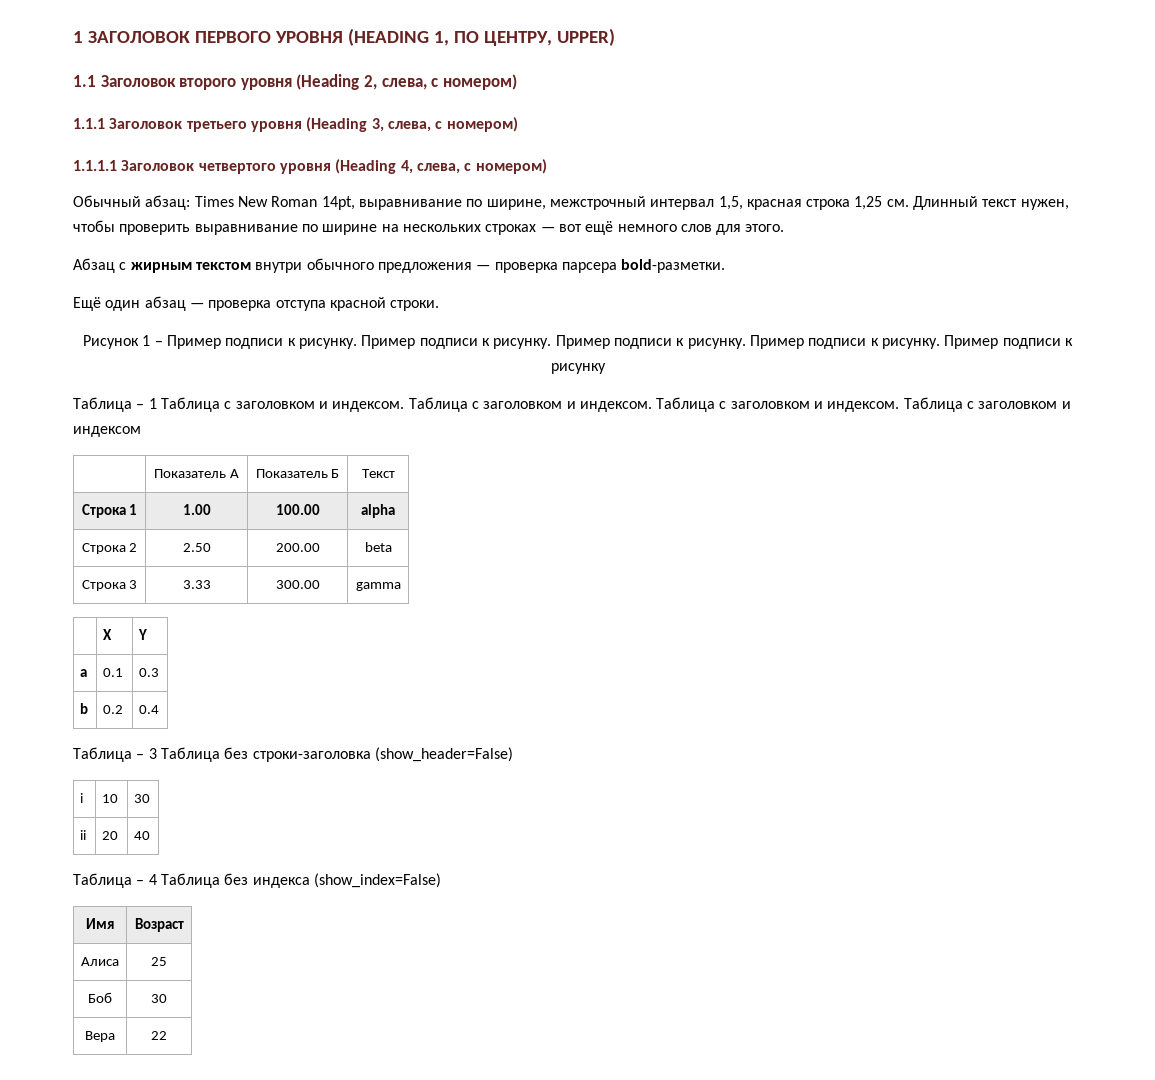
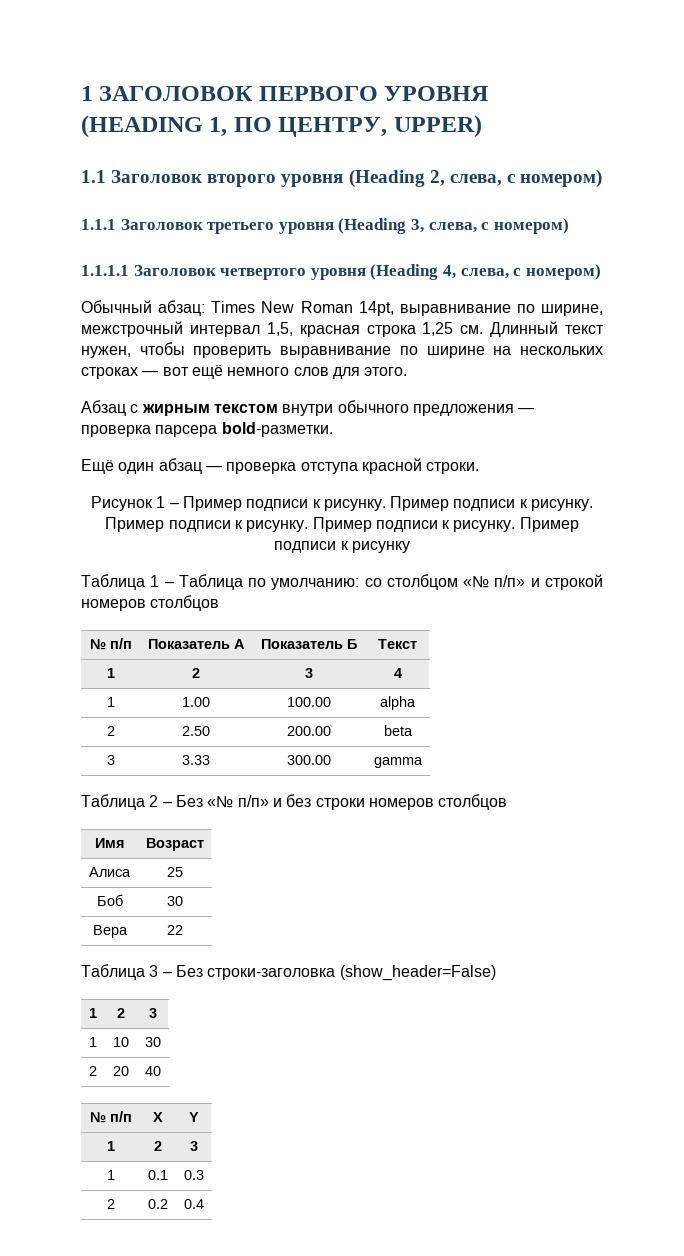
[136,397,1071,412] [73,426,141,437] – 1 Таблица с заголовком и индексом. Таблица с заголовком и индексом. Таблица с заголовком и индексом. Таблица с заголовком и индексом // -> [150,574,603,590] [81,595,220,611] [89,638,132,650] 1 – Таблица по умолчанию: со столбцом «№ п/п» и строкой номеров столбцов // № п/п
[81,504,126,518] Строка -> [106,668,115,678] [192,668,200,678] [305,668,313,678] [393,668,402,678] 1 | 2 | 3 | 4 //
[81,543,126,554] Строка -> (416, 703) none
[81,580,126,591] Строка -> (413, 730) none
[103,629,113,640] [138,629,148,640] [80,669,88,677] [103,668,124,677] [139,668,160,677] [80,703,89,714] [103,705,124,714] [139,705,160,714] [73,747,513,762] [80,793,84,803] [102,794,119,803] [134,794,151,803] [80,830,87,840] [102,831,119,840] [134,831,151,840] [73,873,441,888] // | X | Y // a | 0.1 | 0.3 // b | 0.2 | 0.4 // Таблица – 3 Таблица без строки-заголовка (show_header=False) // i | 10 | 30 // ii | 20 | 40 // Таблица – 4 Таблица без индекса (show_index=False) -> [81,794,508,810] // Таблица 2 – Без «№ п/п» и без строки номеров столбцов
(167, 1035) none -> [81,964,496,981] [89,1008,97,1018] [116,1008,125,1018] [148,1008,157,1018] [89,1037,97,1047] [112,1037,129,1047] [144,1037,161,1047] [89,1066,97,1076] [112,1066,129,1076] [144,1066,161,1076] [89,1111,132,1123] [152,1112,163,1122] [188,1112,199,1122] [106,1141,115,1151] [153,1141,162,1151] [189,1141,198,1151] [106,1170,115,1180] [147,1170,168,1180] [183,1170,204,1180] [106,1199,115,1209] [147,1199,168,1209] [183,1199,204,1209] // Таблица 3 – Без строки-заголовка (show_header=False) // 1 | 2 | 3 // 1 | 10 | 30 // 2 | 20 | 40 // № п/п | X | Y // 1 | 2 | 3 // 1 | 0.1 | 0.3 // 2 | 0.2 | 0.4

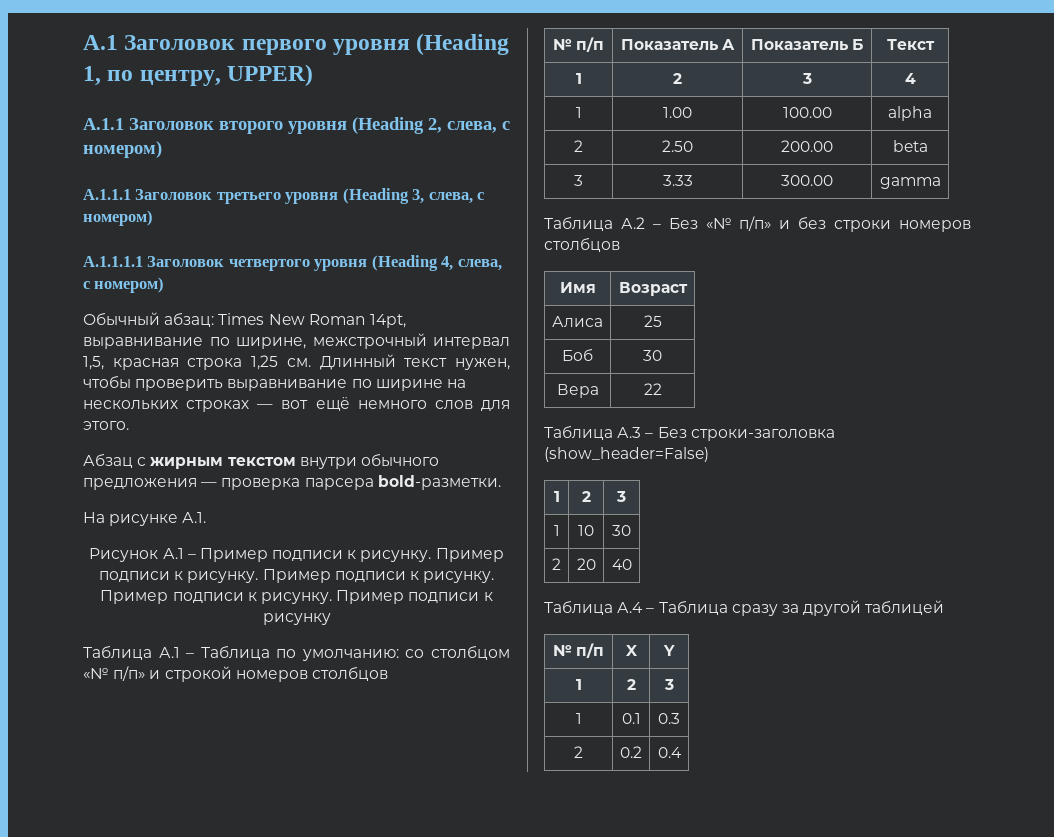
[81,86,489,101] [81,115,388,138] 1 ЗАГОЛОВОК ПЕРВОГО УРОВНЯ (HEADING 1, ПО ЦЕНТРУ, -> [83,33,510,55] [83,66,221,86] А.1 Заголовок первого уровня (Heading 1, по центру,
[81,170,106,183] 1.1 -> [83,118,124,130] А.1.1
[81,219,116,230] 1.1.1 -> [83,189,131,200] А.1.1.1
[81,265,129,276] 1.1.1.1 -> [83,256,143,267] А.1.1.1.1
[81,458,480,474] Ещё один абзац — проверка отступа красной строки. -> [83,512,207,526] На рисунке А.1.
[156,496,166,508] 1 -> [162,548,184,559] А.1
[150,575,160,587] 1 -> [158,647,180,658] А.1
[149,795,159,807] 2 -> [620,217,645,229] А.2
[149,965,159,977] 3 -> [617,427,642,438] А.3
(161, 1071) none -> [544,600,945,616] // Таблица А.4 – Таблица сразу за другой таблицей

